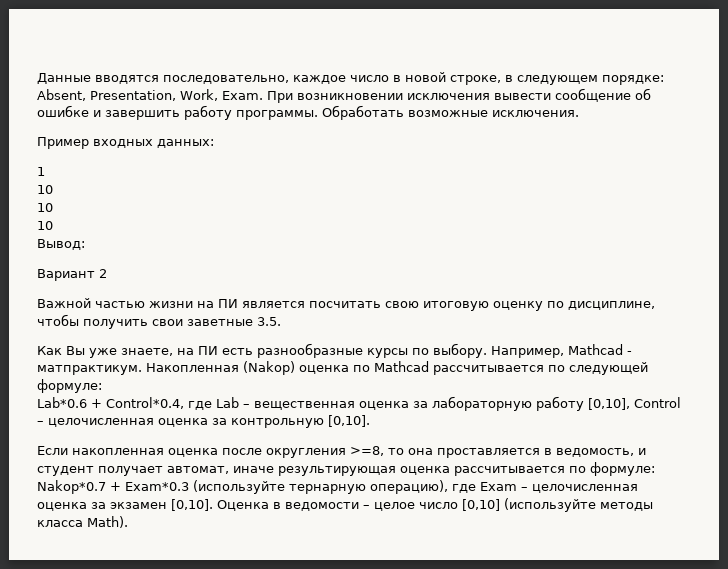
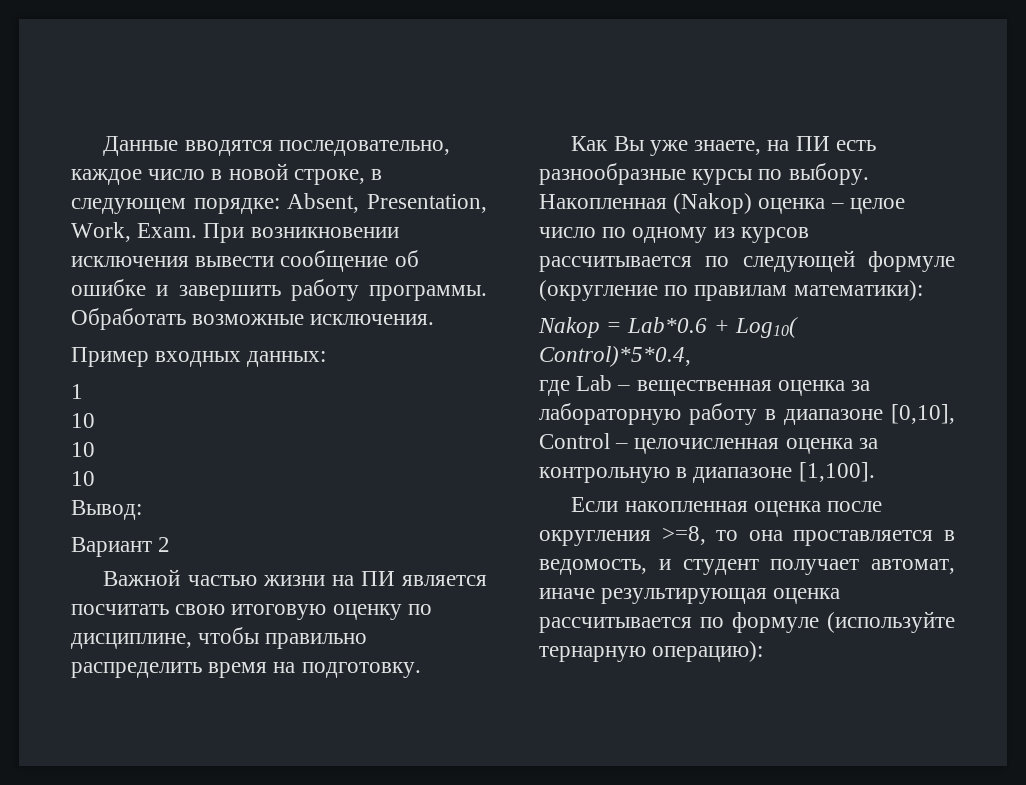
[83,317,281,329] получить свои заветные 3.5. -> [265,633,368,649] [71,662,421,678] правильно распределить время на подготовку.
[491,344,632,358] [37,361,648,375] [37,379,102,393] [37,397,184,409] Например, Mathcad - матпрактикум. Накопленная (Nakop) оценка по Mathcad рассчитывается по следующей формуле: // Lab*0.6 + Control*0.4, -> [539,193,905,214] [539,227,809,243] [539,250,955,272] [539,280,923,301] [538,317,798,338] [539,346,691,367] Накопленная (Nakop) оценка – целое число по одному из курсов рассчитывается по следующей формуле (округление по правилам математики): // Nakop = Lab*0.6 + Log10( Control)*5*0.4, //
(584, 403) none -> [765,409,883,425] в диапазоне
[328,415,370,427] [0,10]. -> [676,462,875,483] в диапазоне [1,100].
[590,462,655,476] [37,480,638,494] [37,498,653,512] [37,516,128,528] формуле: Nakop*0.7 + Exam*0.3 (используйте тернарную операцию), где Exam – целочисленная оценка за экзамен [0,10]. Оценка в ведомости – целое число [0,10] (используйте методы класса Math). -> [732,611,955,633] [539,641,764,662] формуле (используйте тернарную операцию):

